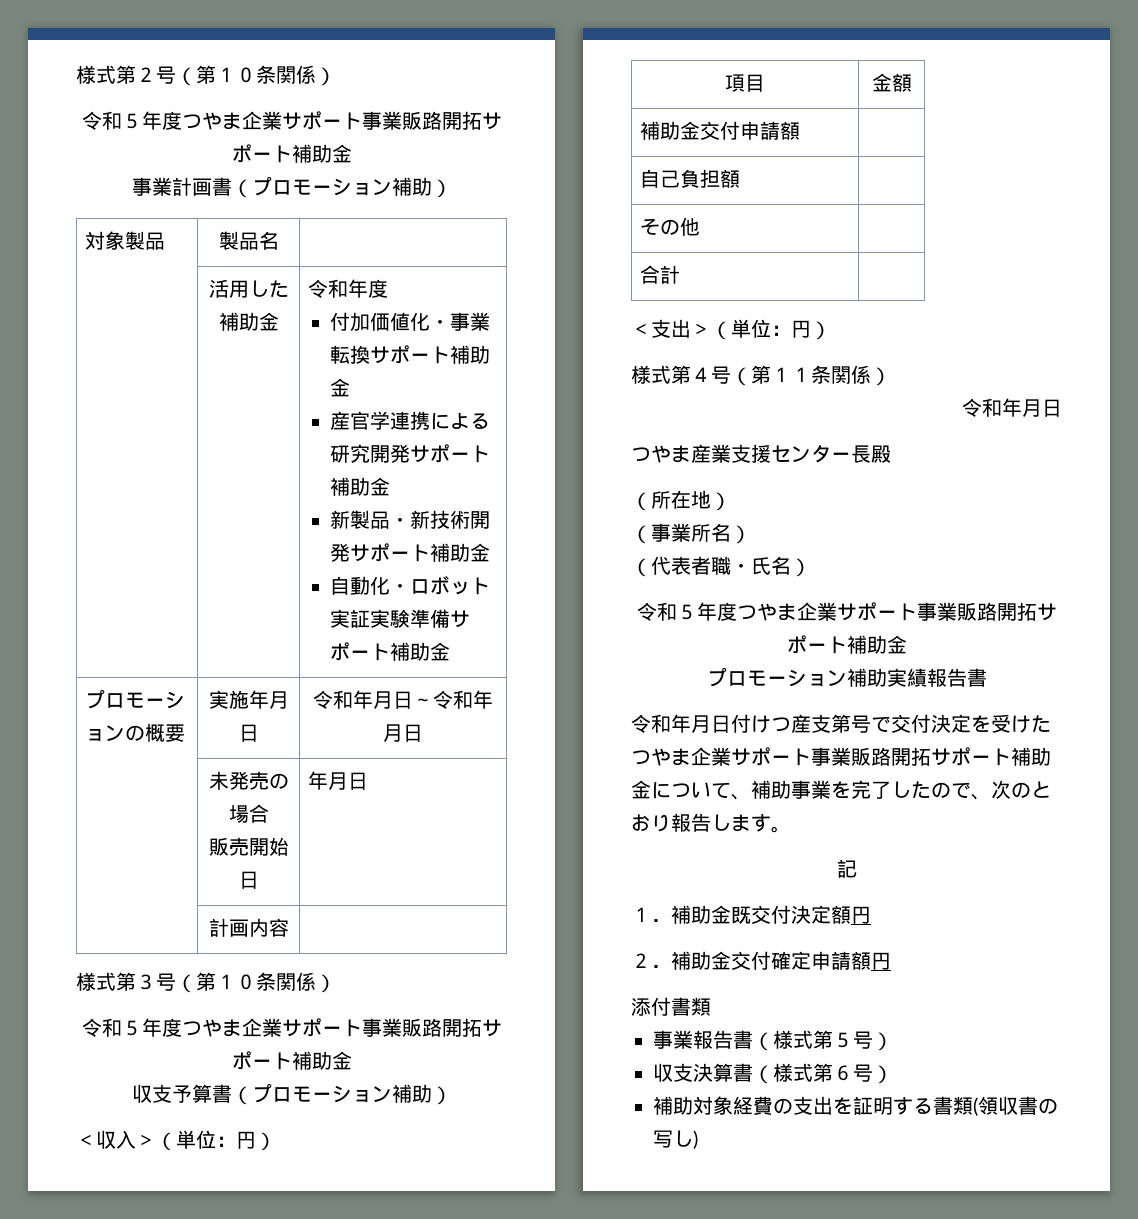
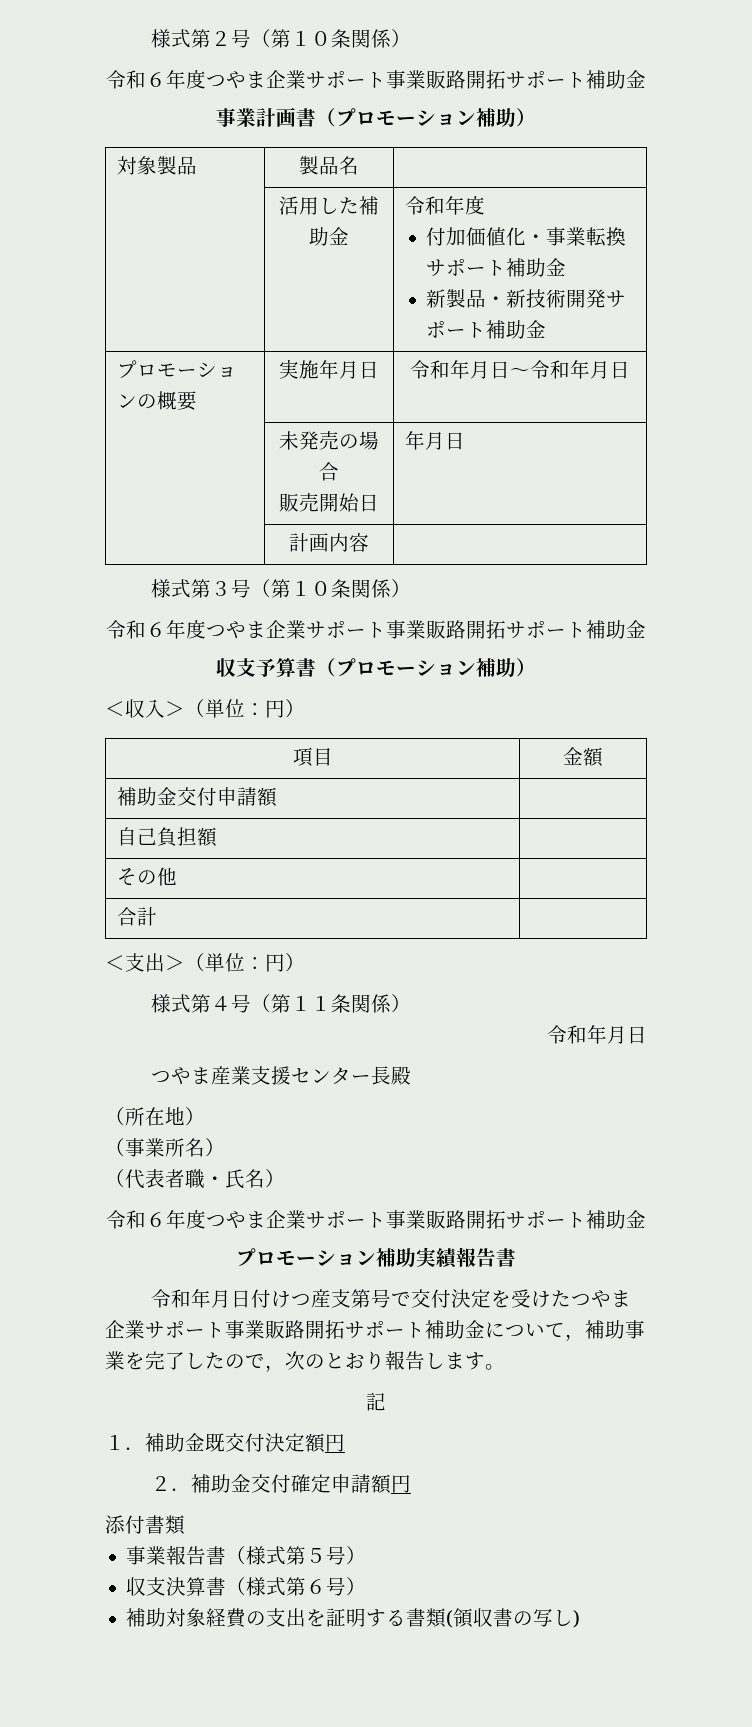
[121,113,142,129] ５ -> [146,72,166,87] ６
[329,411,490,430] [329,444,490,463] [329,477,390,496] // 産官学連携による研究開発サポート補助金 -> (567, 267) none
[329,575,490,595] [329,609,470,628] [329,642,450,661] // 自動化・ロボット実証実験準備サポート補助金 -> (547, 329) none
[121,1020,142,1036] ５ -> [146,622,166,637] ６
[676,604,697,620] ５ -> [146,1212,166,1227] ６
[731,794,751,800] 、 -> [565,1334,585,1341] ，
[971,794,991,800] 、 -> [265,1365,285,1372] ，

